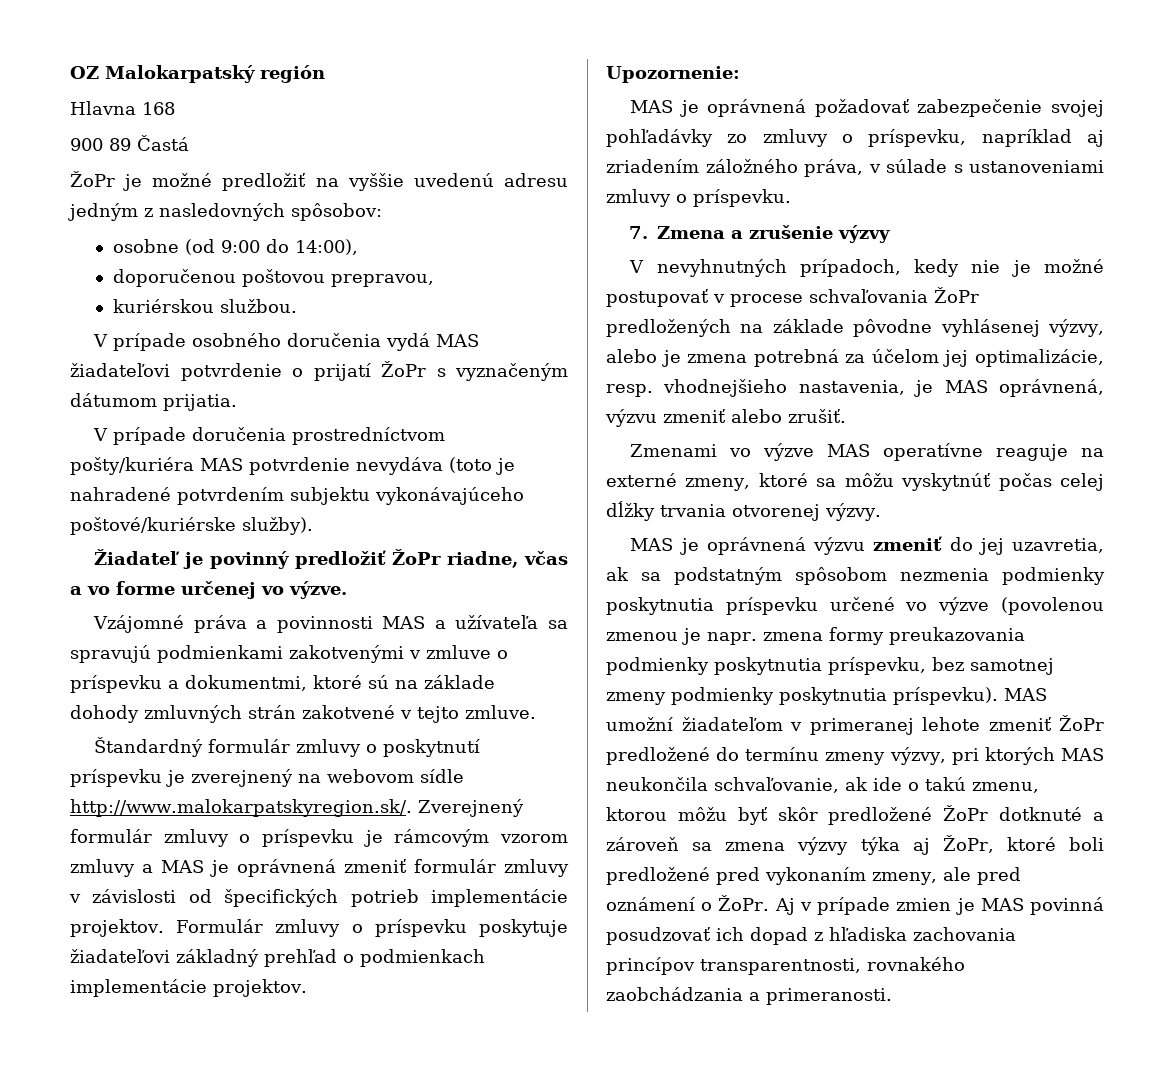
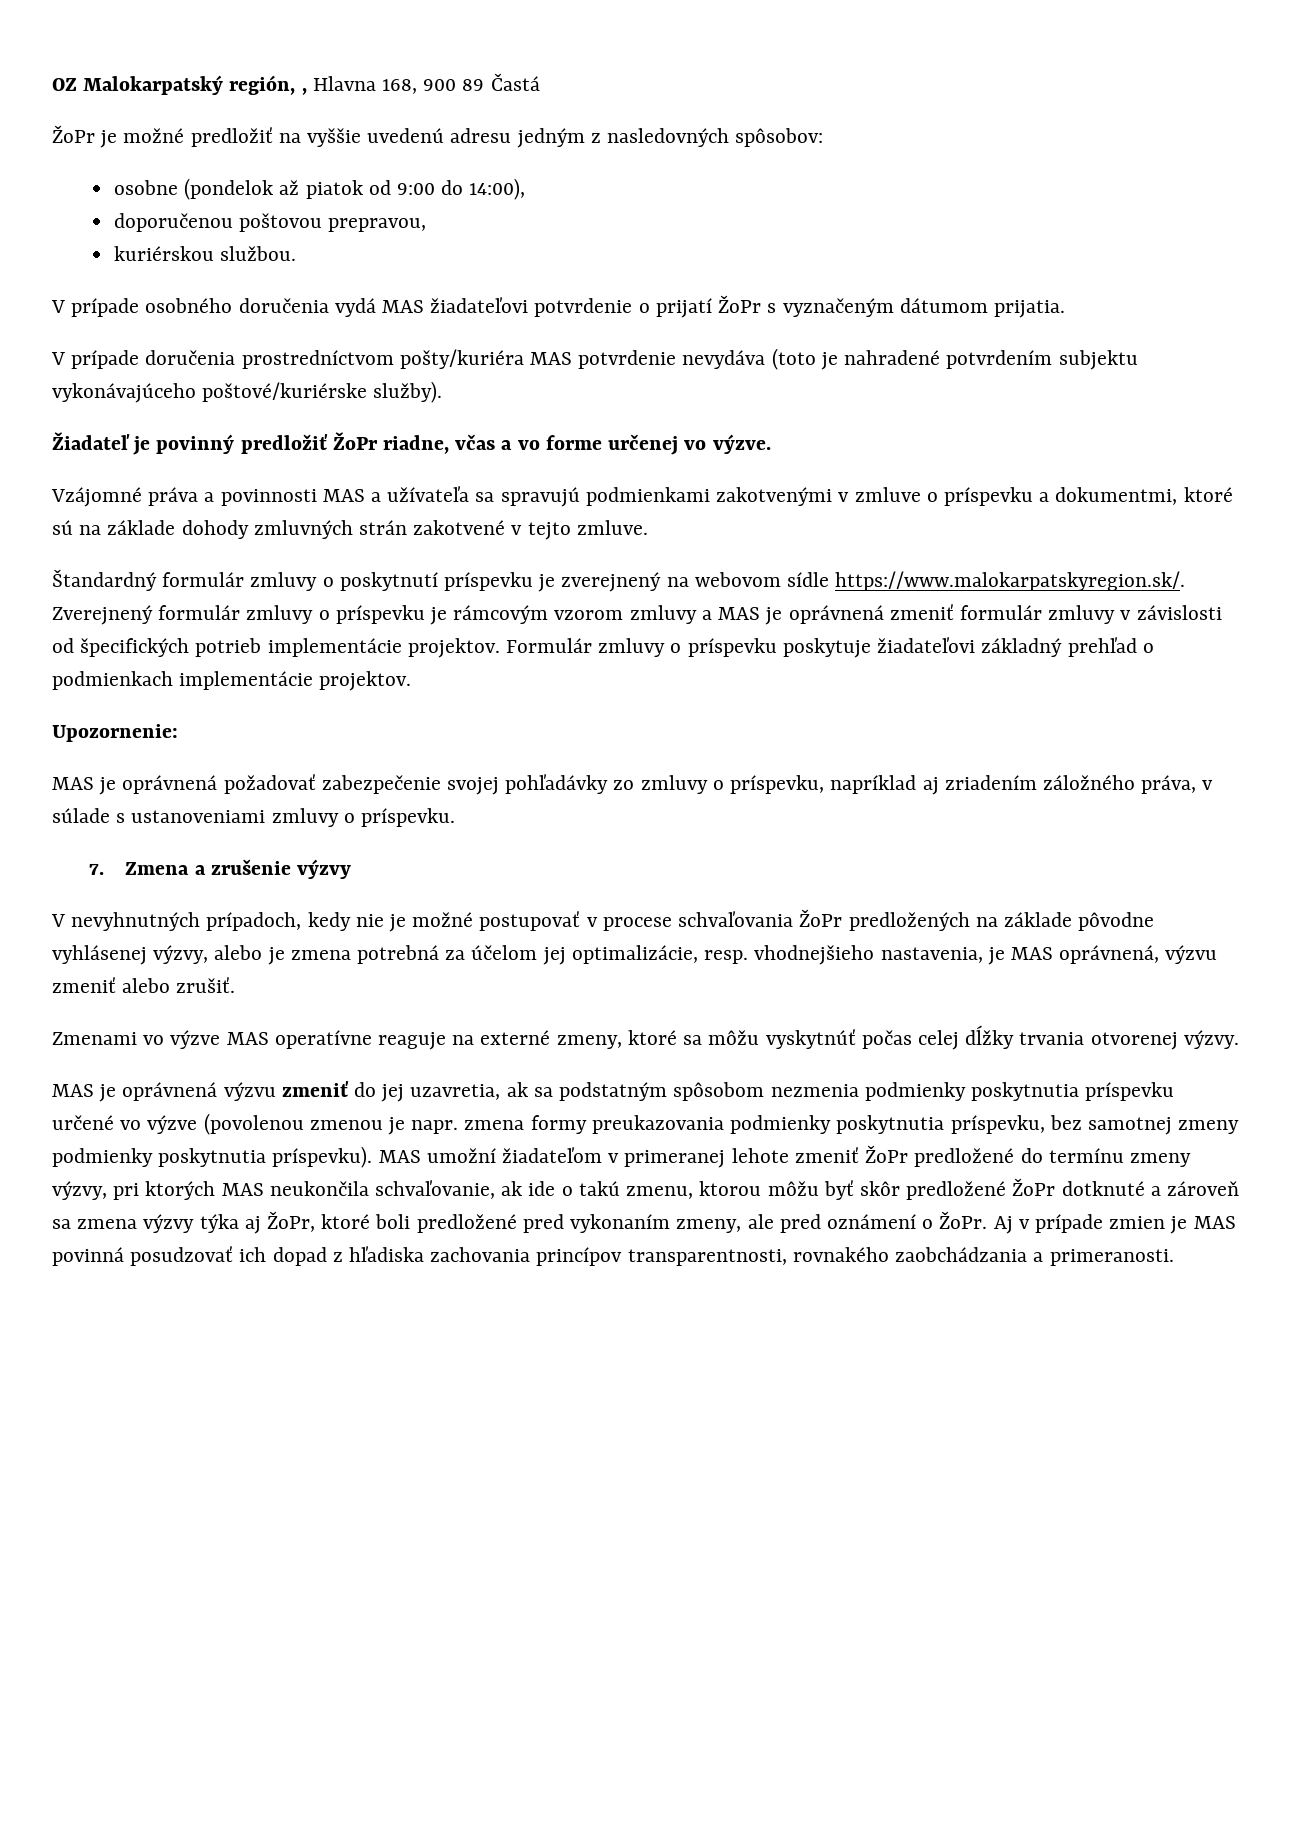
[260,65,325,83] [70,101,175,115] región // Hlavna 168 // -> [229,75,418,95] región, , Hlavna 168,
[184,239,215,255] (od -> [184,178,391,200] (pondelok až piatok od
[70,799,412,817] http://www.malokarpatskyregion.sk/. -> [835,571,1186,591] https://www.malokarpatskyregion.sk/.

